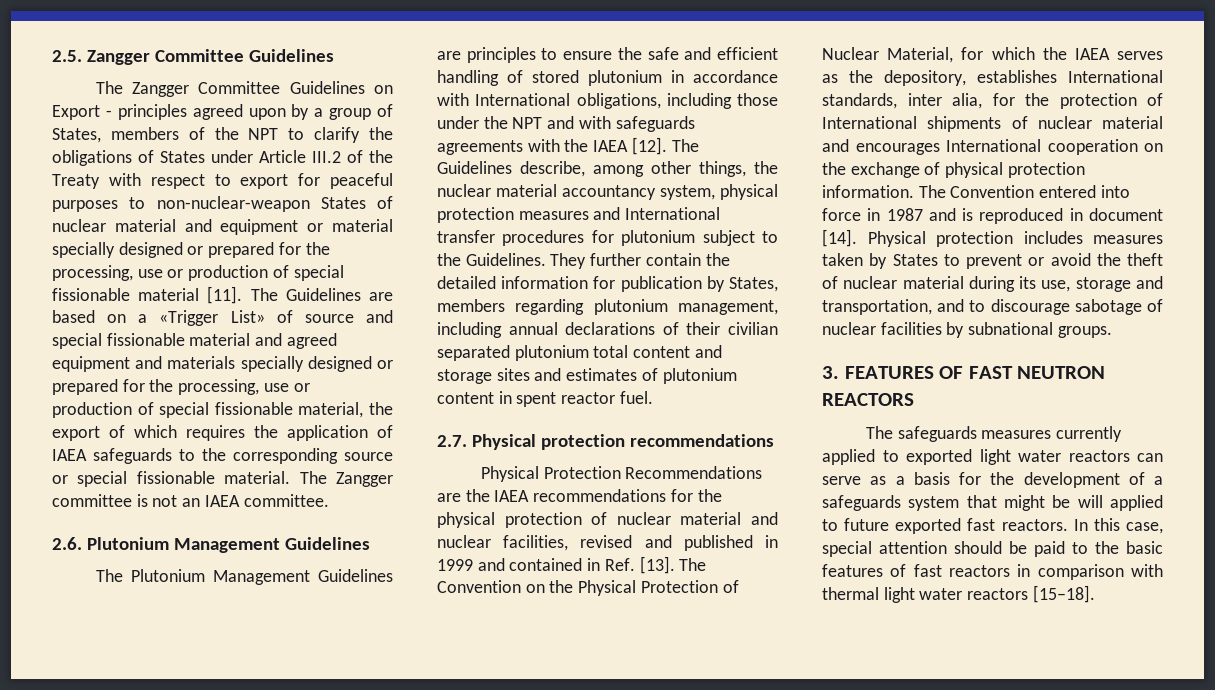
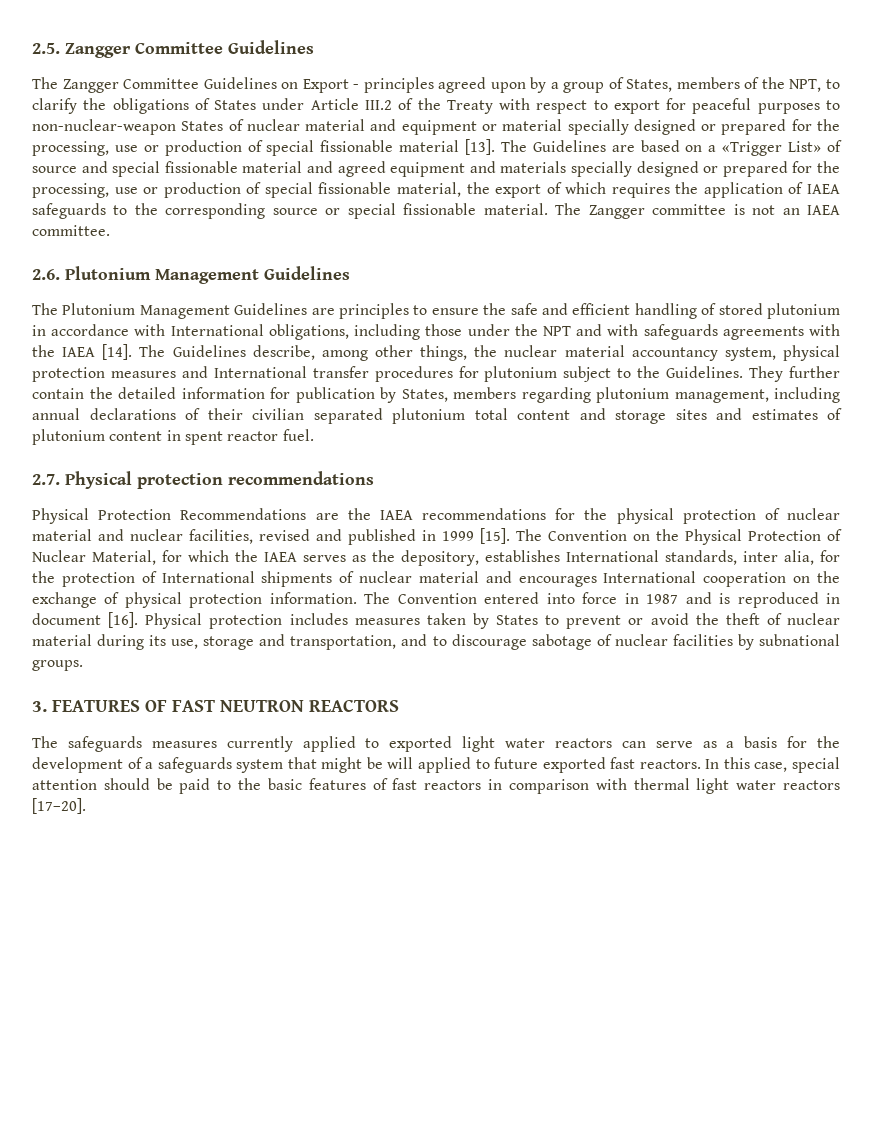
[248,128,279,140] NPT -> [789,79,822,92] NPT,
[207,286,243,304] [11]. -> [465,139,496,155] [13].
[631,137,667,155] [12]. -> [102,344,133,360] [14].
[477,556,675,574] and contained in Ref. [13]. -> [480,528,510,544] [15].
[822,229,857,247] [14]. -> [108,612,139,628] [16].
[1032,585,1095,603] [15–18]. -> [32,798,86,814] [17–20].

